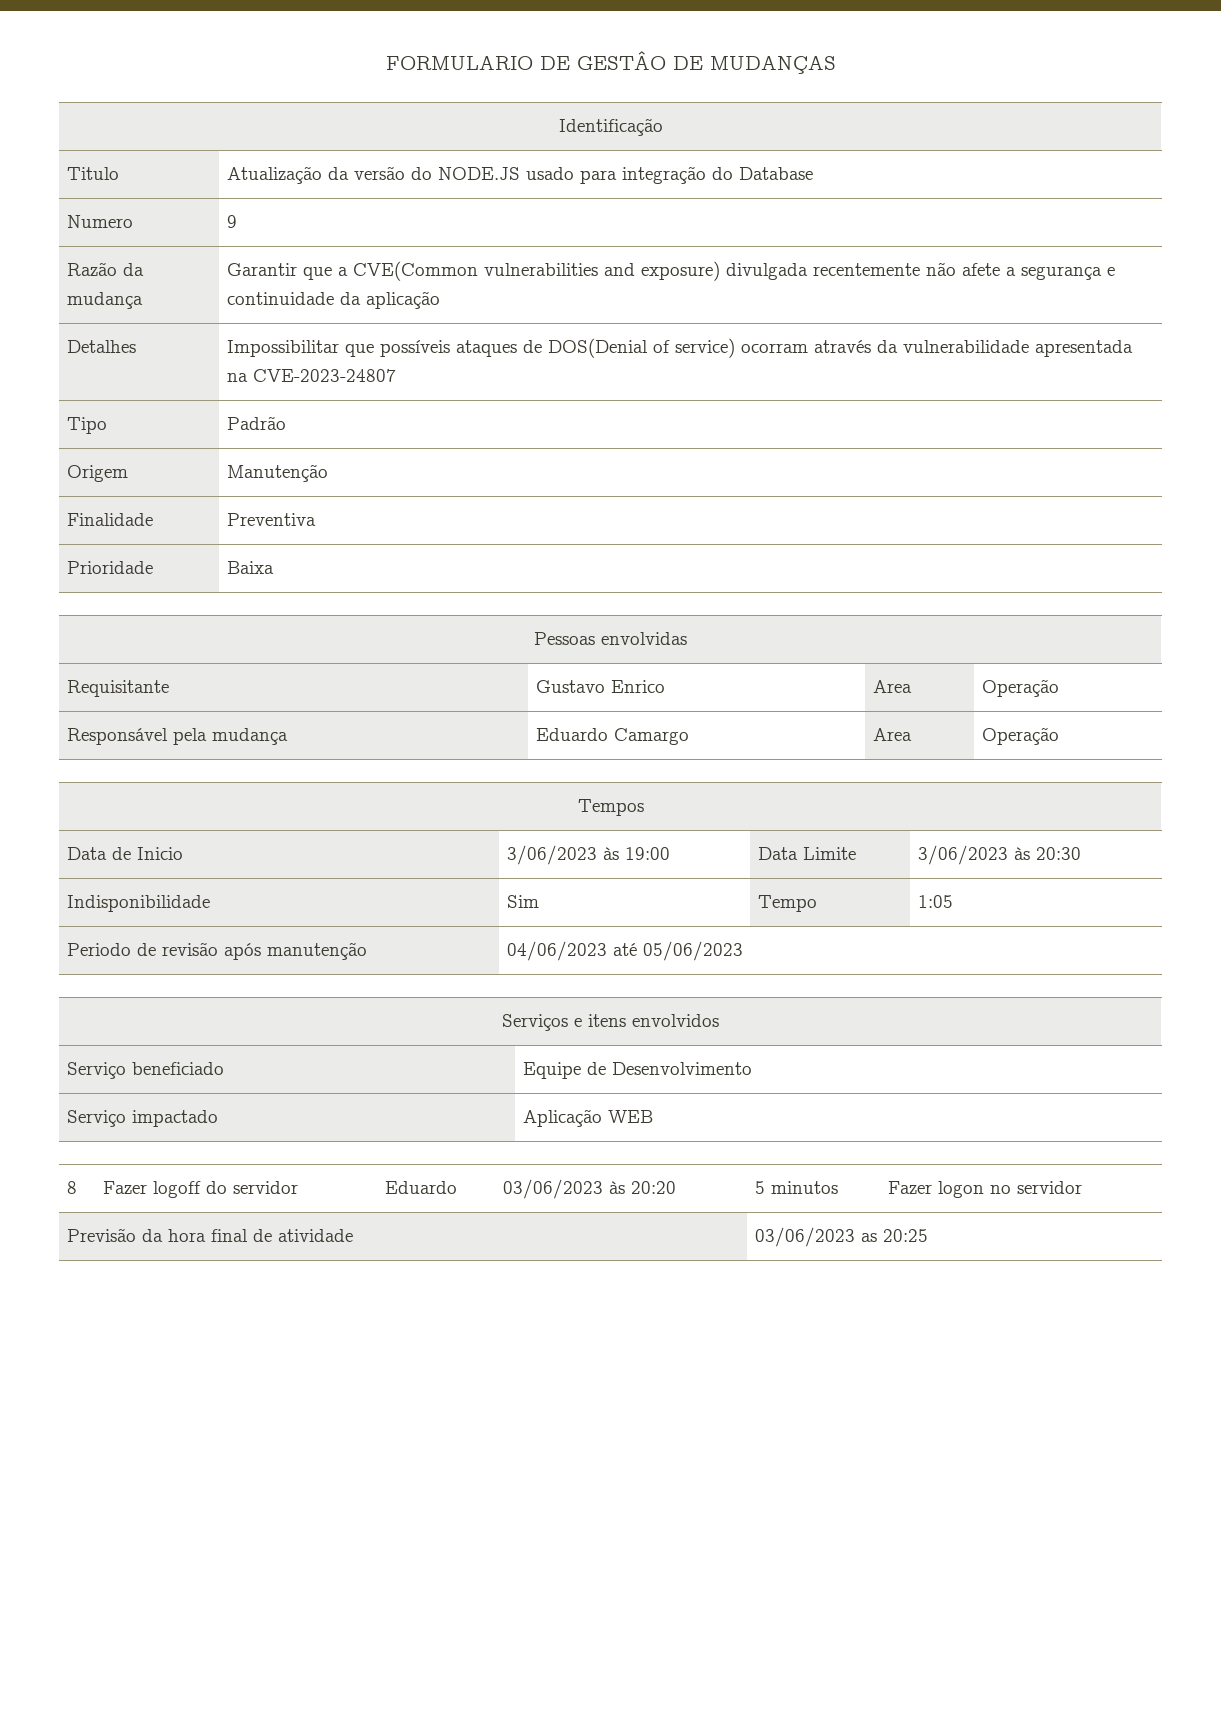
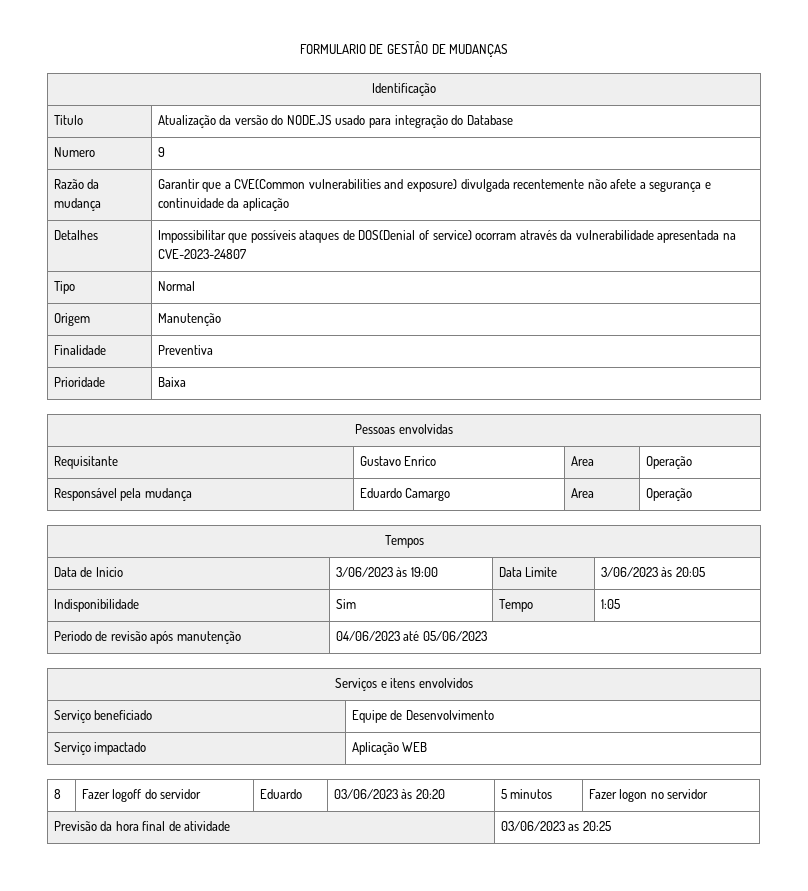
[227,416,287,430] Padrão -> [157,281,195,291] Normal
[1036,847,1082,860] 20:30 -> [675,567,705,577] 20:05

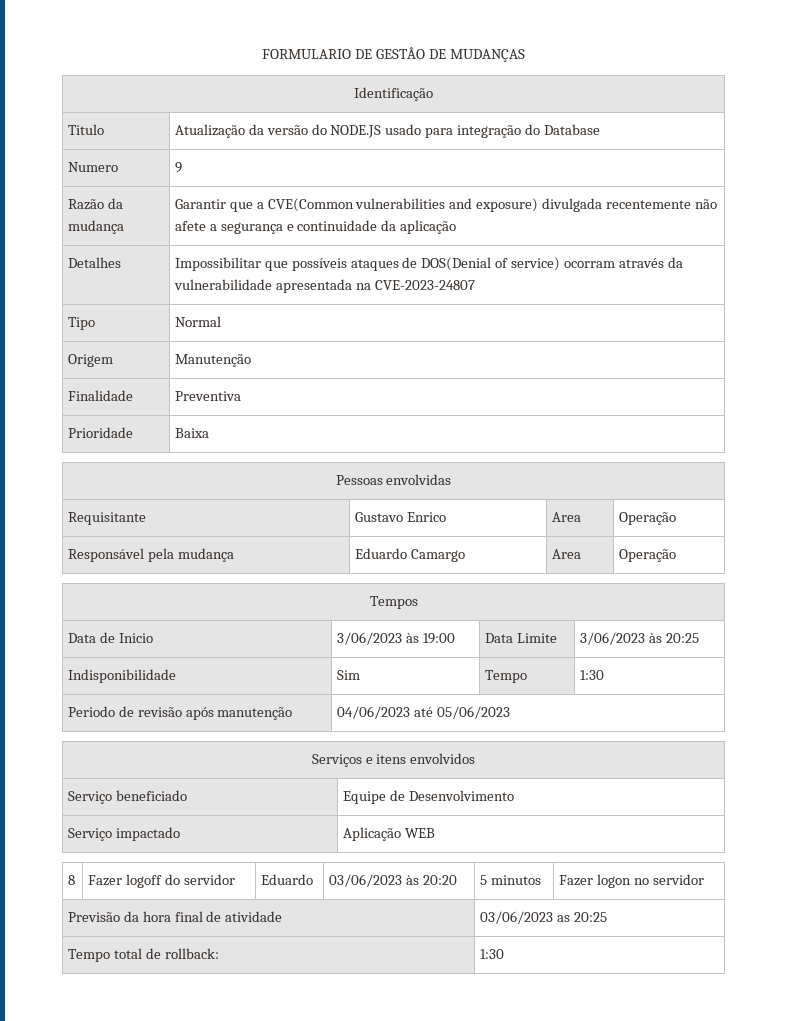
[675,567,705,577] 20:05 -> [665,633,699,643] 20:25
[600,599,620,609] 1:05 -> [579,670,604,680] 1:30
(611, 826) none -> [67,948,219,962] [479,949,504,959] // Tempo total de rollback: | 1:30

